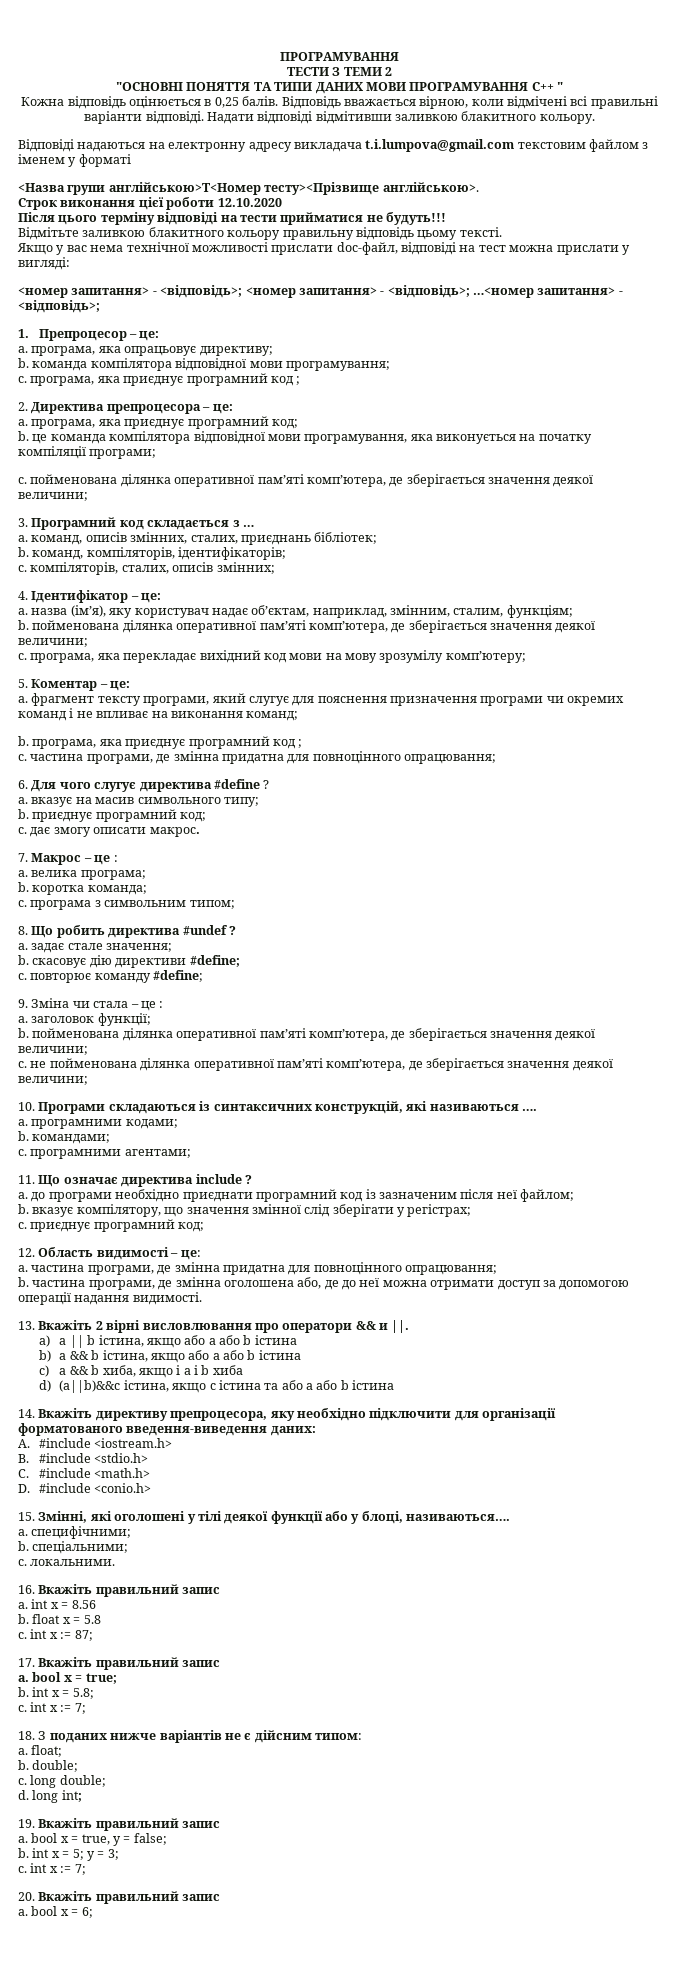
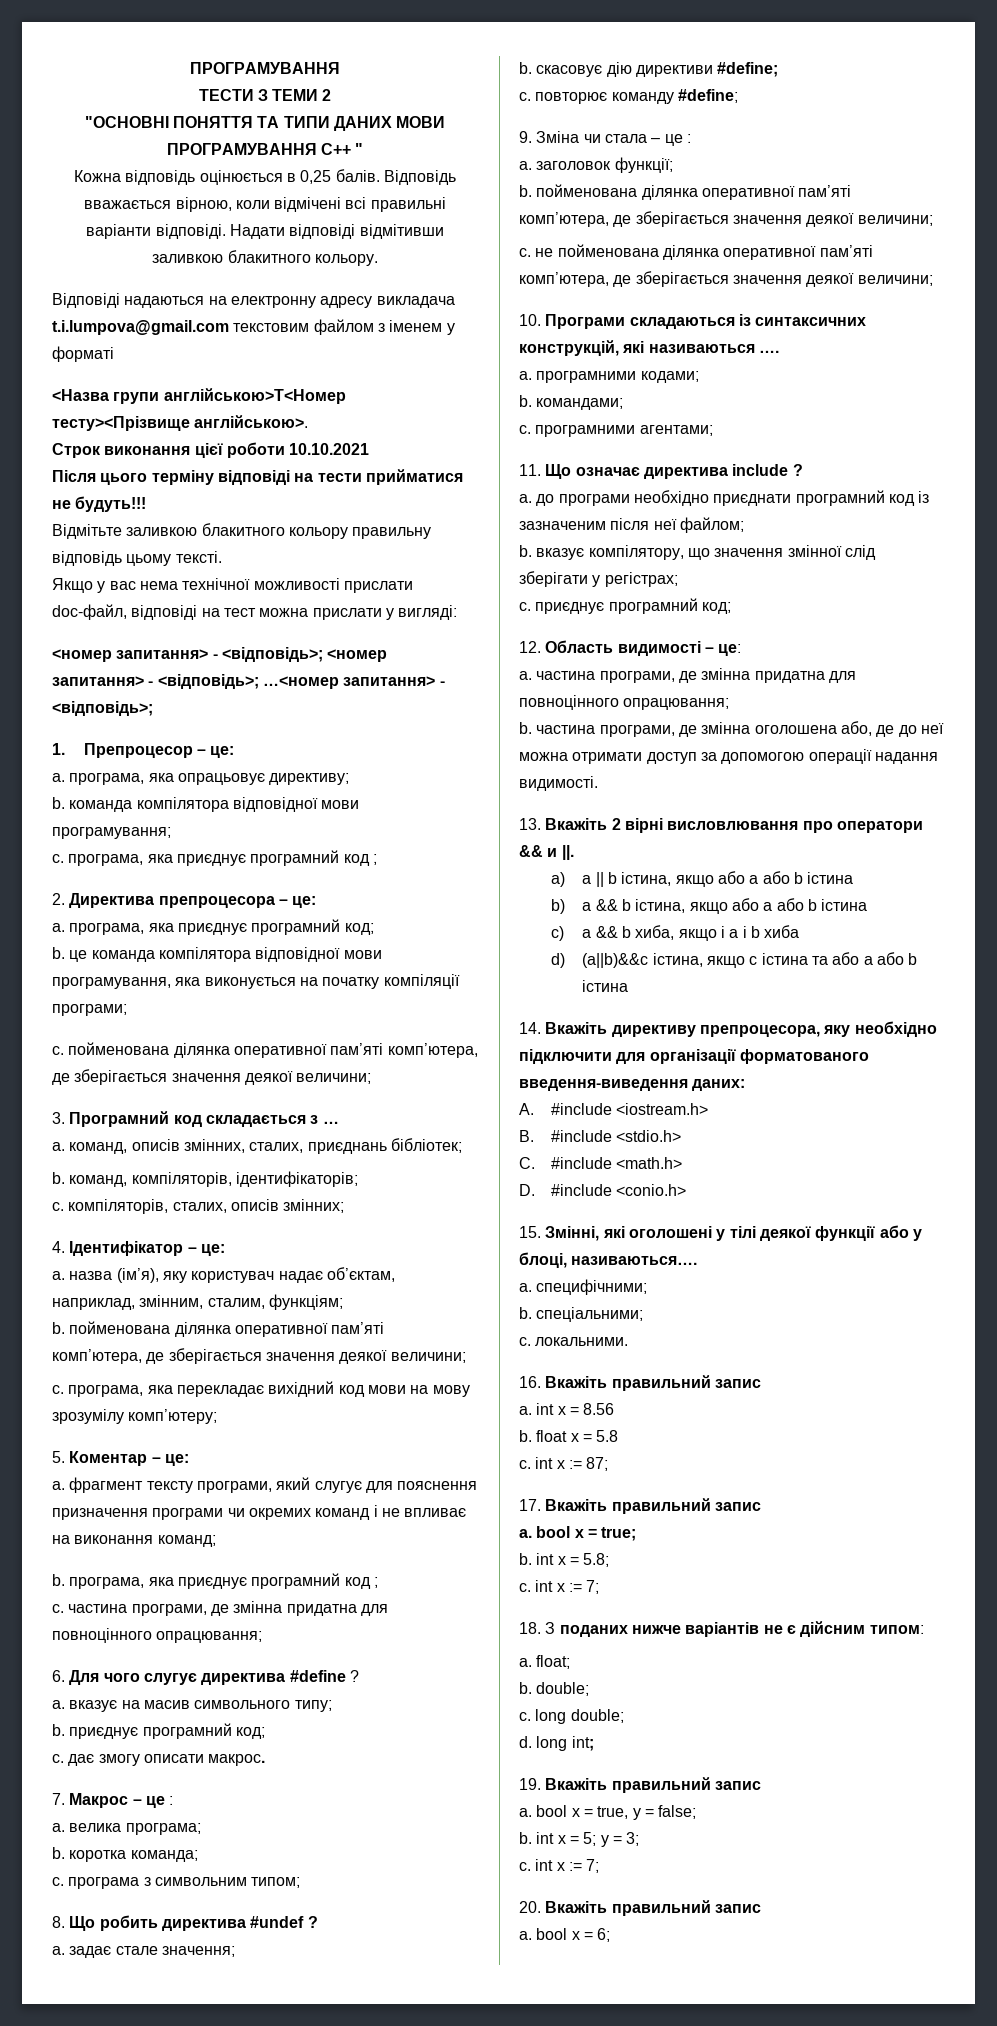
[217,198,282,207] 12.10.2020 -> [289,443,370,455] 10.10.2021

